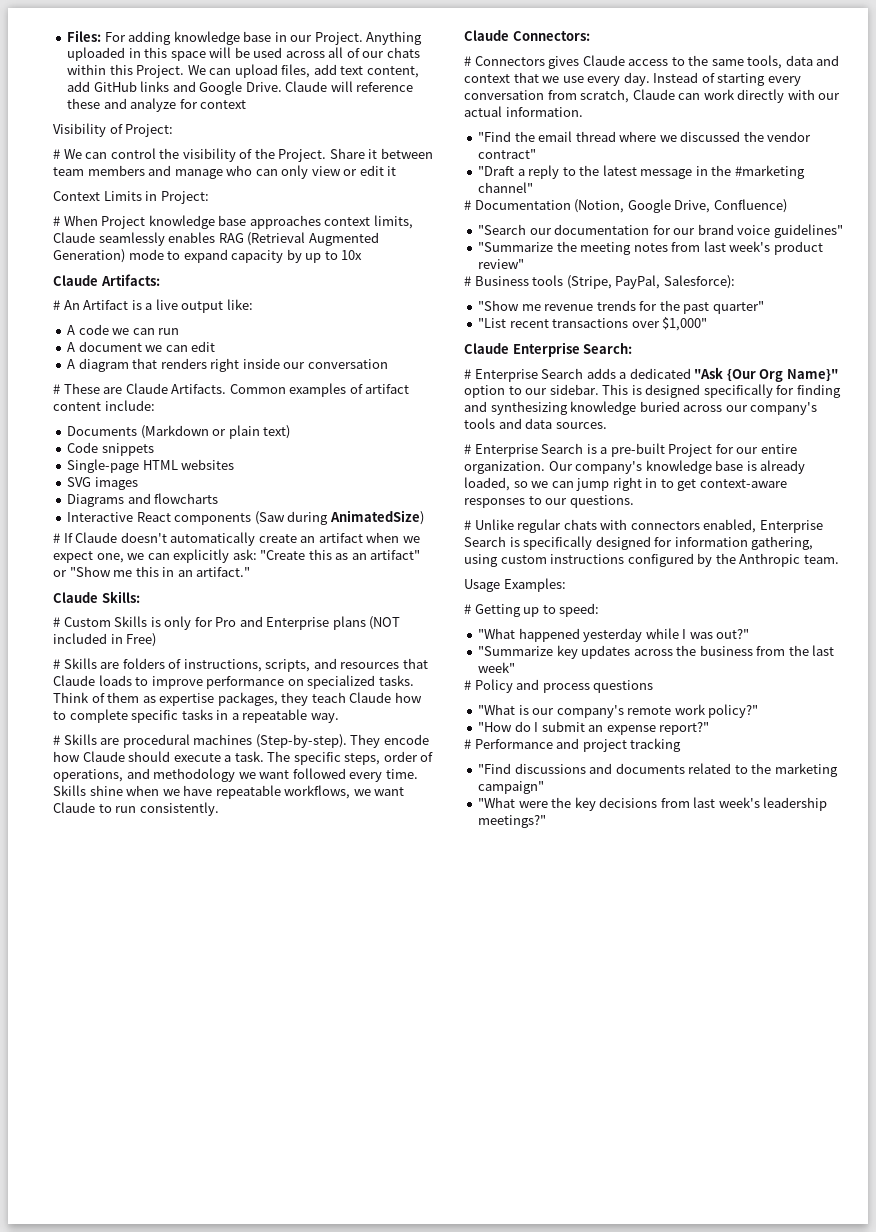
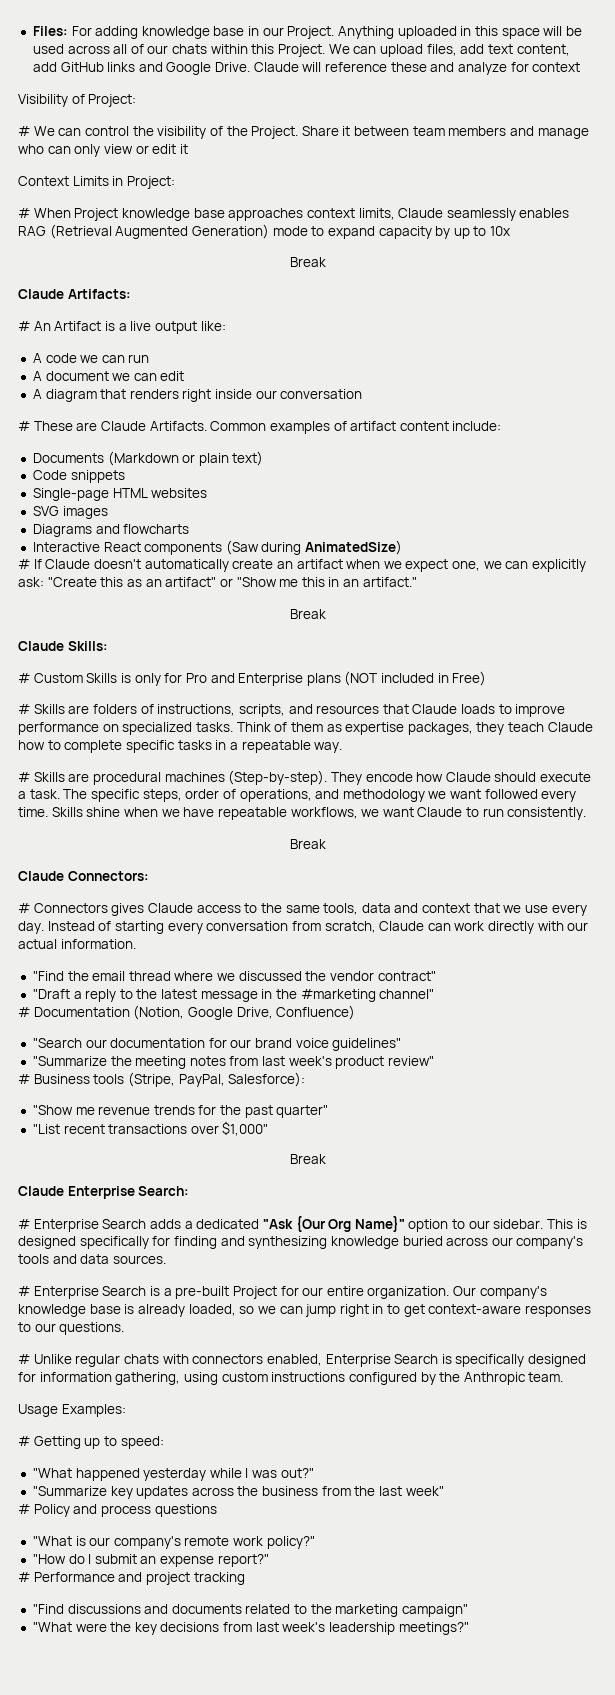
(363, 255) none -> [289,257,326,267] // Break
(251, 572) none -> [289,609,326,619] // Break
(219, 809) none -> [289,839,326,849] // Break
(708, 324) none -> [289,1154,326,1164] // Break

